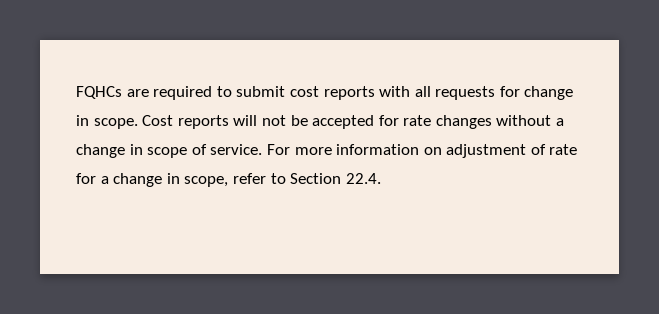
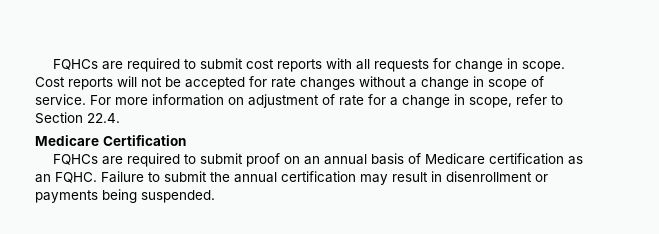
(381, 178) none -> [35,135,186,146] [53,153,584,167] [35,171,548,185] [35,189,215,203] // Medicare Certification // FQHCs are required to submit proof on an annual basis of Medicare certification as an FQHC. Failure to submit the annual certification may result in disenrollment or payments being suspended.

